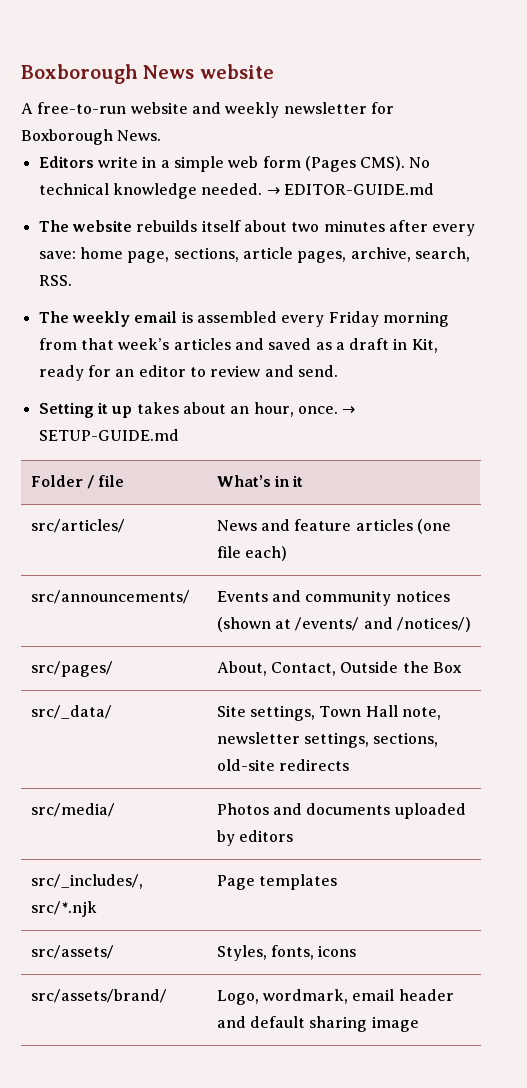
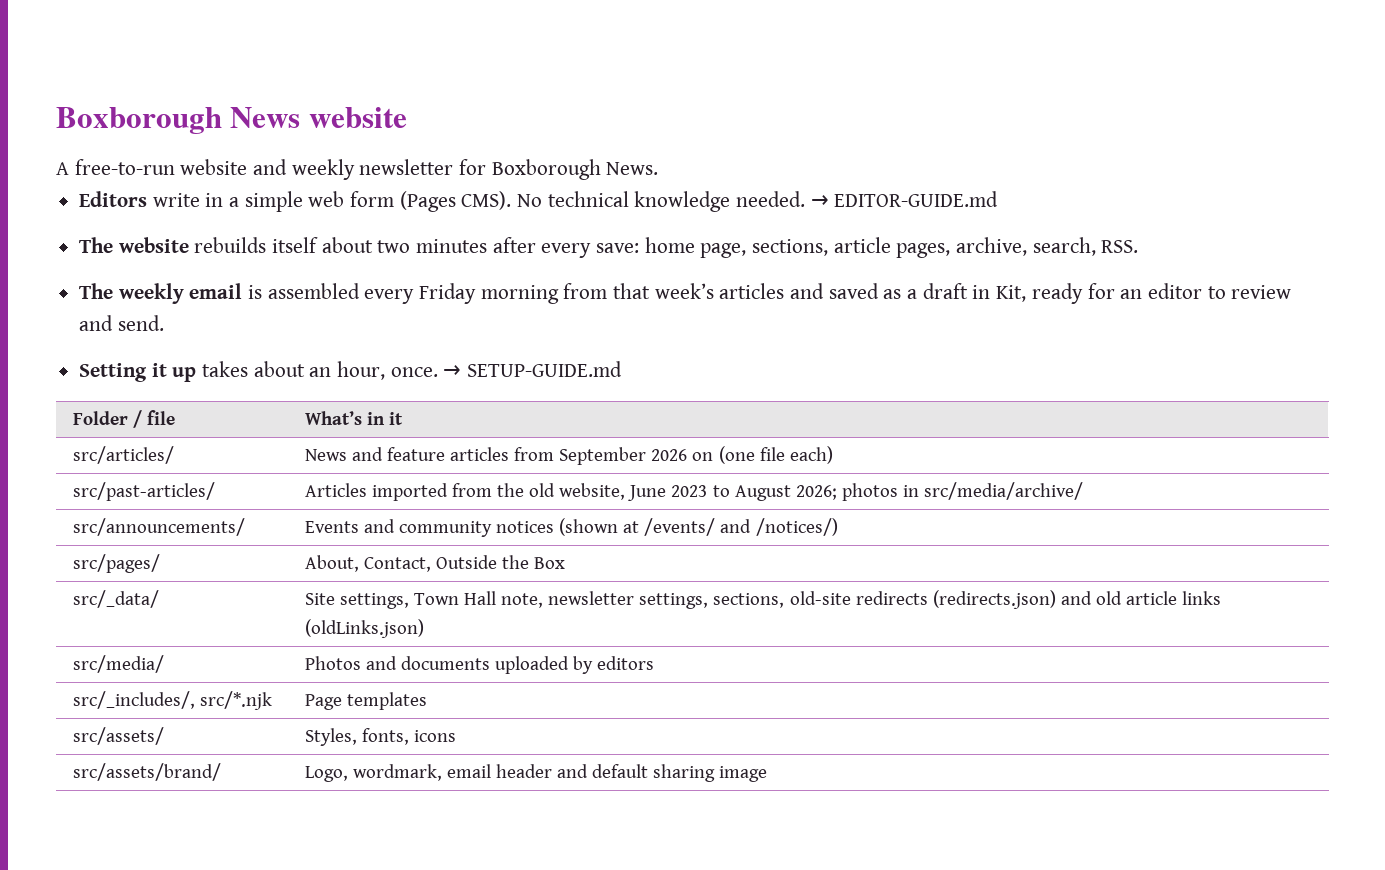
(413, 525) none -> [514,447,714,465] from September 2026 on
(288, 553) none -> [72,482,215,501] [304,482,1084,501] // src/past-articles/ | Articles imported from the old website, June 2023 to August 2026; photos in src/media/archive/
(350, 765) none -> [932,590,1222,609] [304,619,424,638] (redirects.json) and old article links (oldLinks.json)

